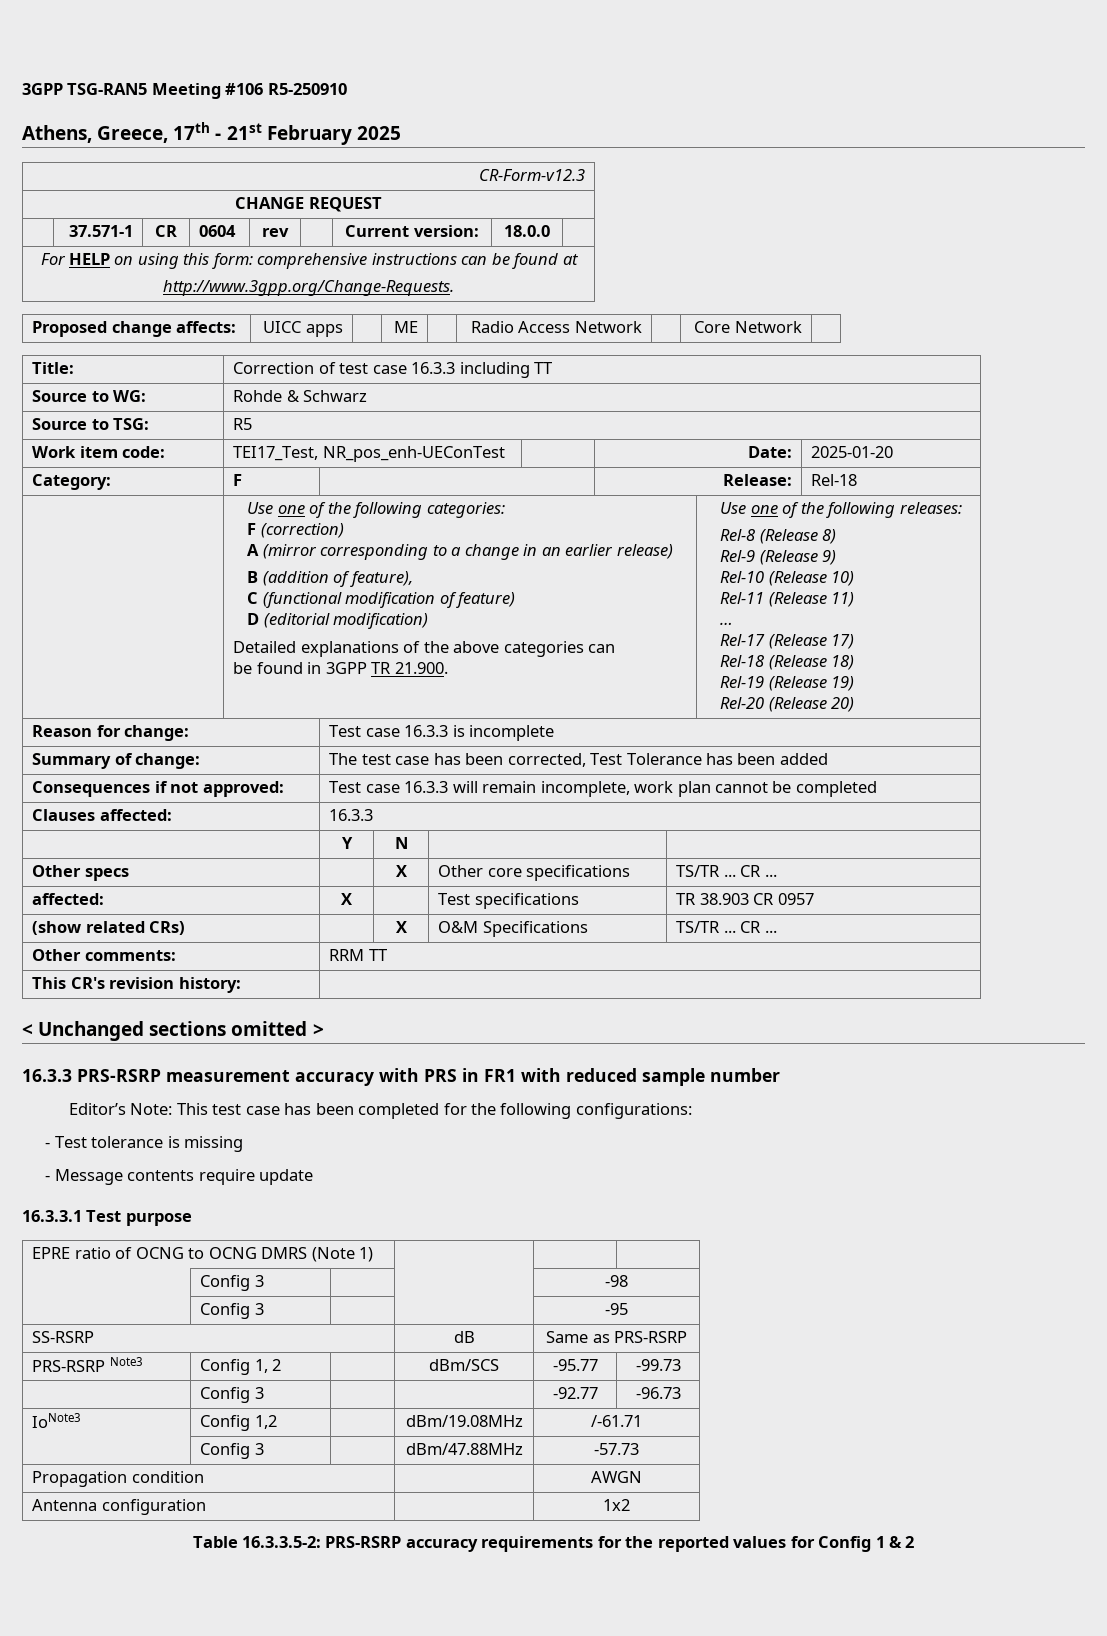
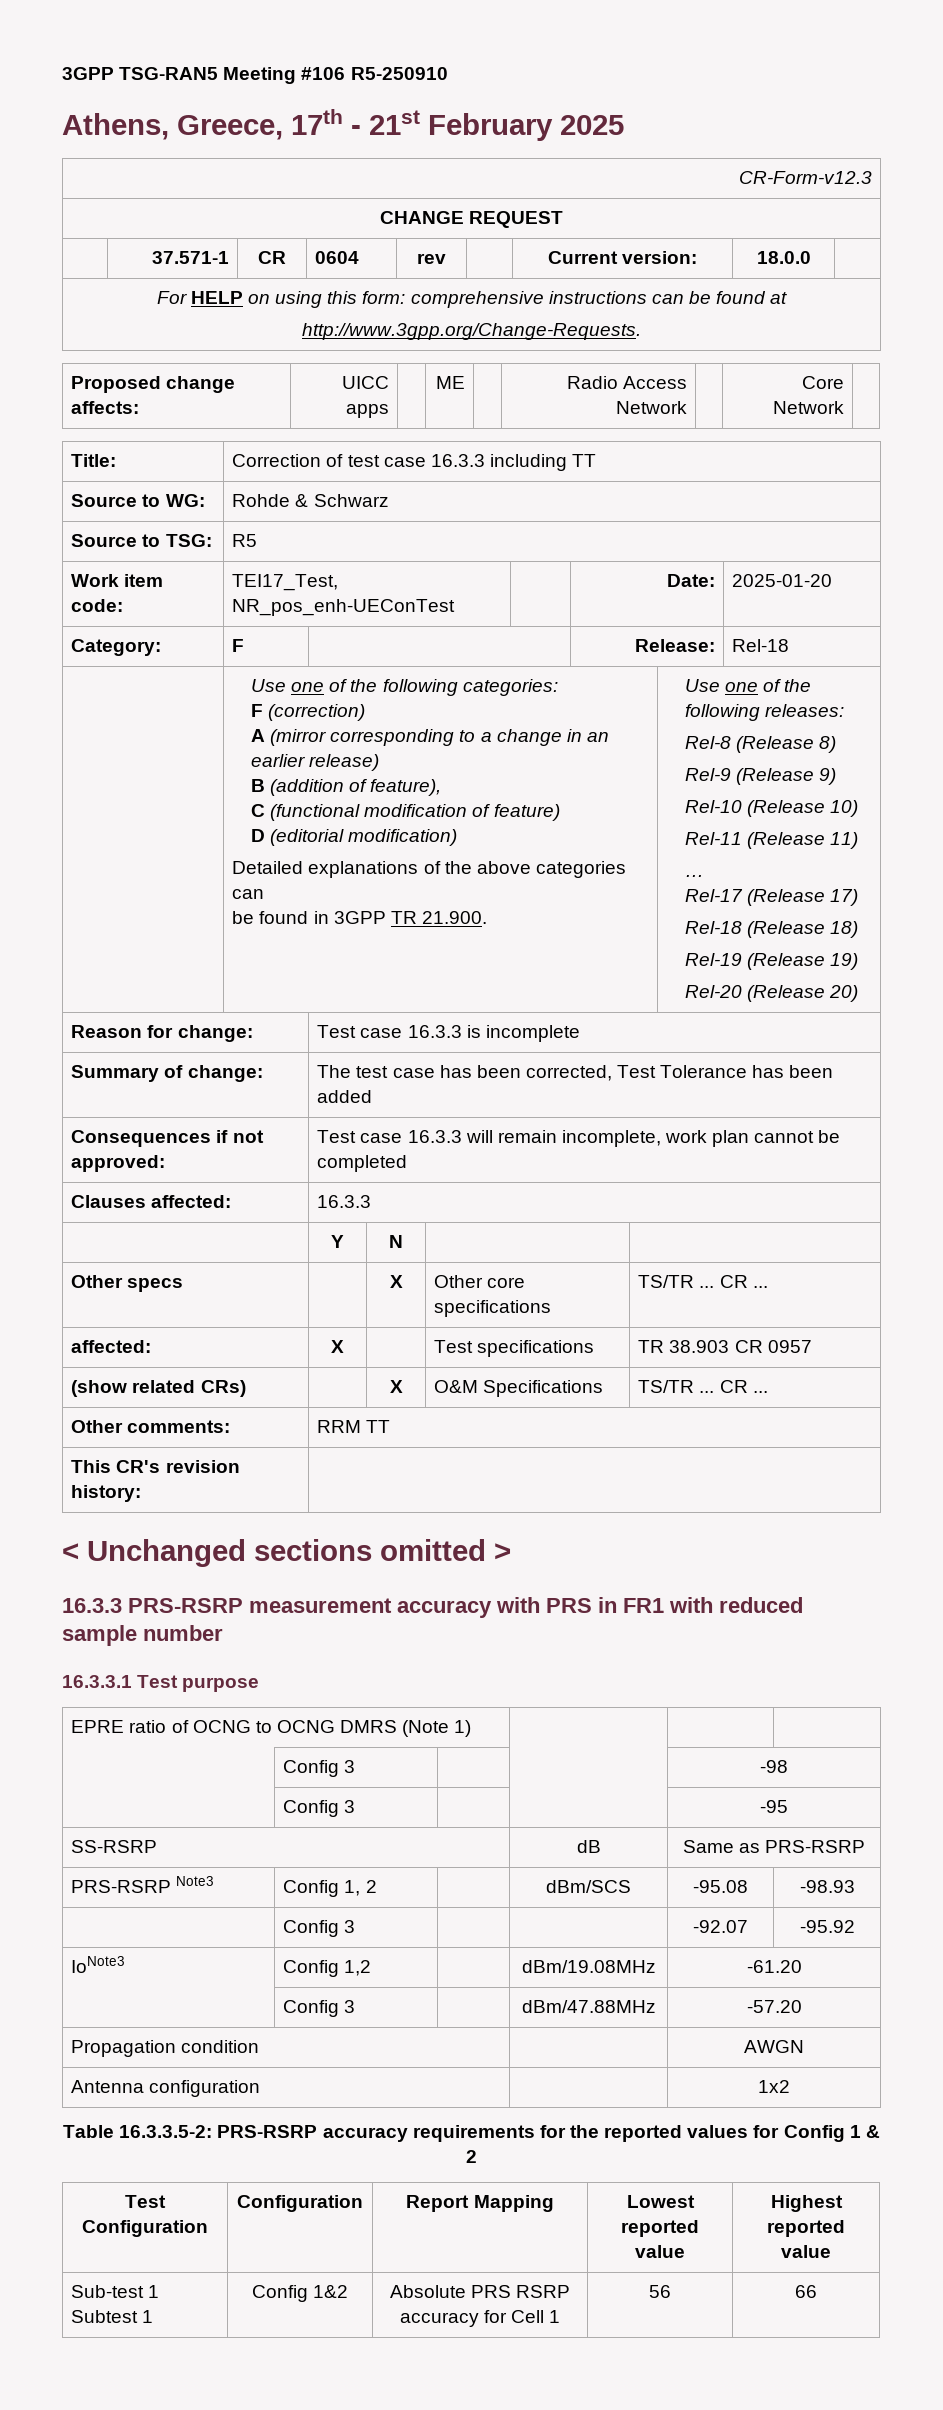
[68,1103,692,1119] [45,1136,244,1152] [45,1169,314,1185] // Editor’s Note: This test case has been completed for the following configurations: // - Test tolerance is missing // - Message contents require update -> (223, 1633) none
[552,1359,598,1371] [635,1359,681,1371] [200,1387,264,1403] [552,1387,598,1399] [635,1387,681,1399] -95.77 | -99.73 // | Config 3 | | | -92.77 | -96.73 -> [693,1880,748,1893] [799,1880,855,1893] [283,1920,356,1937] [693,1920,748,1933] [799,1920,855,1933] -95.08 | -98.93 // | Config 3 | | | -92.07 | -95.92
[591,1415,642,1427] /-61.71 -> [746,1960,802,1973] -61.20
[594,1443,639,1455] -57.73 -> [746,2000,802,2013] -57.20
(915, 1542) none -> [125,2195,166,2208] [82,2220,208,2237] [236,2195,363,2212] [406,2195,554,2212] [626,2195,695,2208] [621,2220,699,2237] [635,2245,685,2258] [770,2195,843,2212] [767,2220,845,2237] [781,2245,831,2258] [71,2285,160,2298] [71,2310,154,2323] [251,2285,349,2302] [389,2285,571,2298] [399,2310,561,2327] [649,2285,671,2298] [795,2285,817,2298] // Test Configuration | Configuration | Report Mapping | Lowest reported value | Highest reported value // Sub-test 1 Subtest 1 | Config 1&2 | Absolute PRS RSRP accuracy for Cell 1 | 56 | 66

